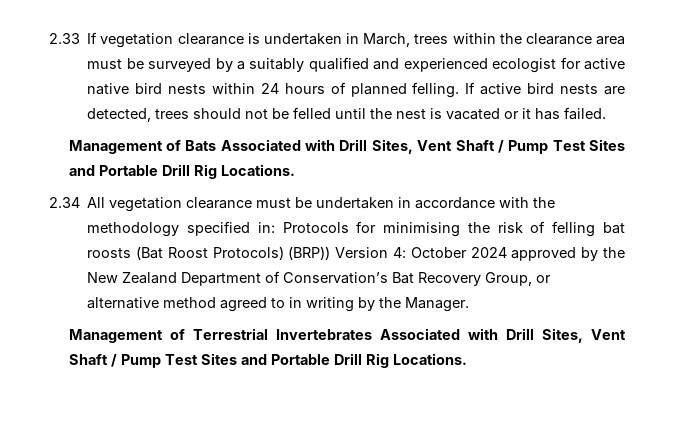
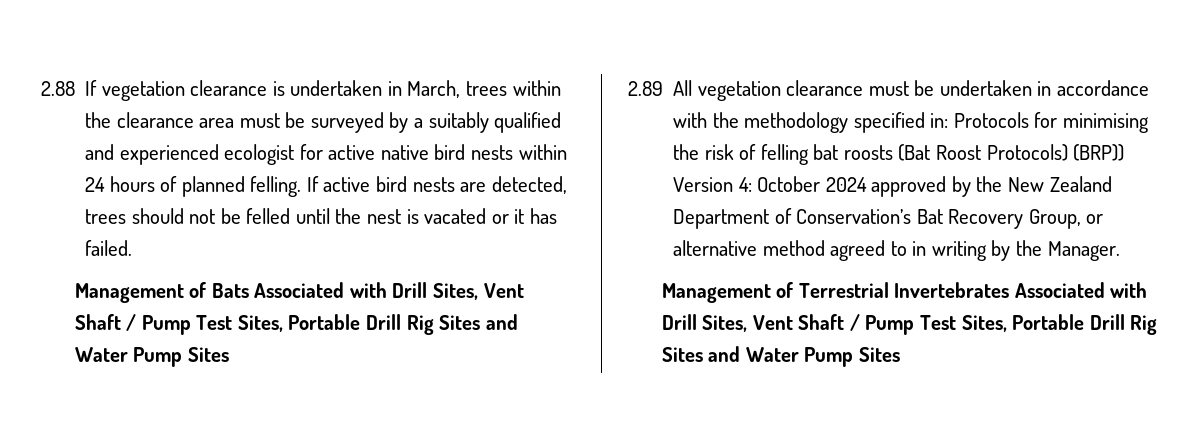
[49,33,80,44] 2.33 -> [41,81,75,96] 2.88
[589,139,626,151] [68,164,295,179] [49,197,80,208] Sites and Portable Drill Rig Locations. // 2.34 -> [237,314,518,335] [74,347,229,367] [628,81,663,96] Sites, Portable Drill Rig Sites and Water Pump Sites // 2.89
[200,353,467,368] Sites and Portable Drill Rig Locations. -> [961,314,1158,335] [661,346,900,367] Sites, Portable Drill Rig Sites and Water Pump Sites

